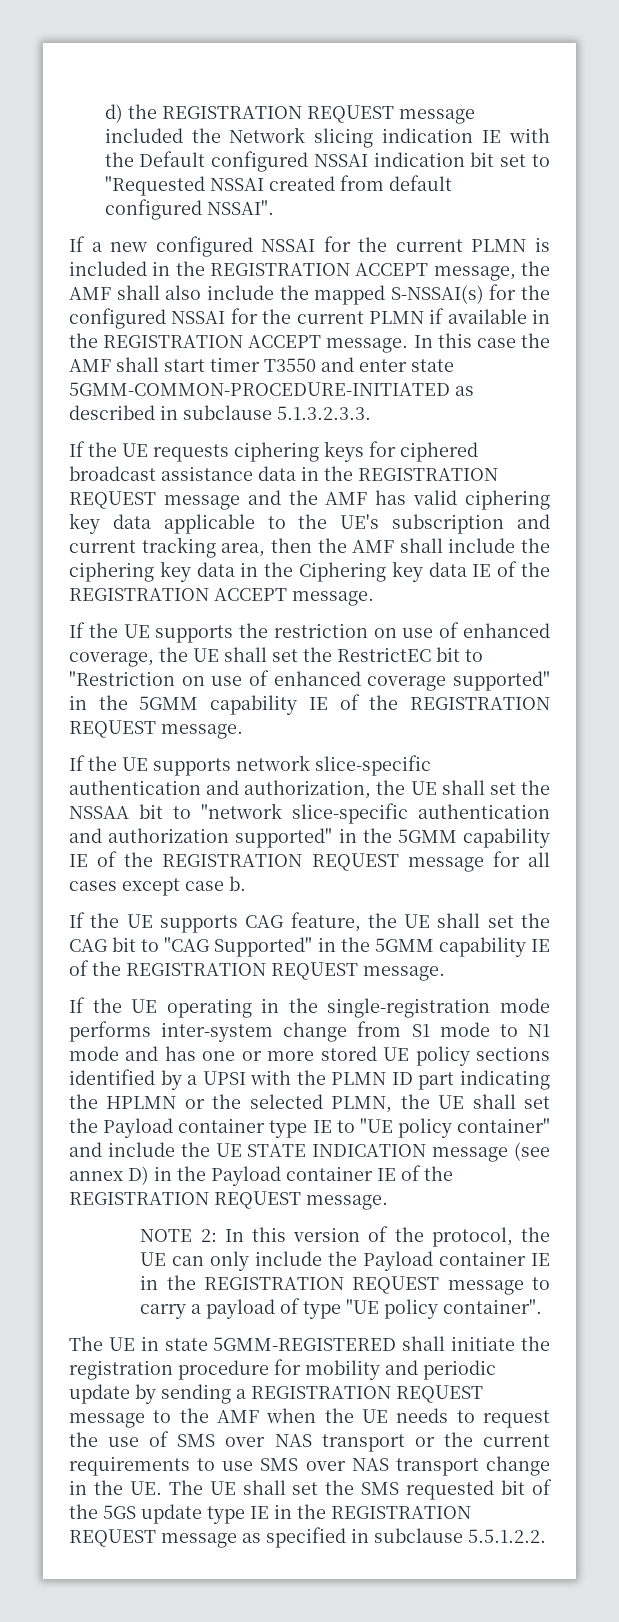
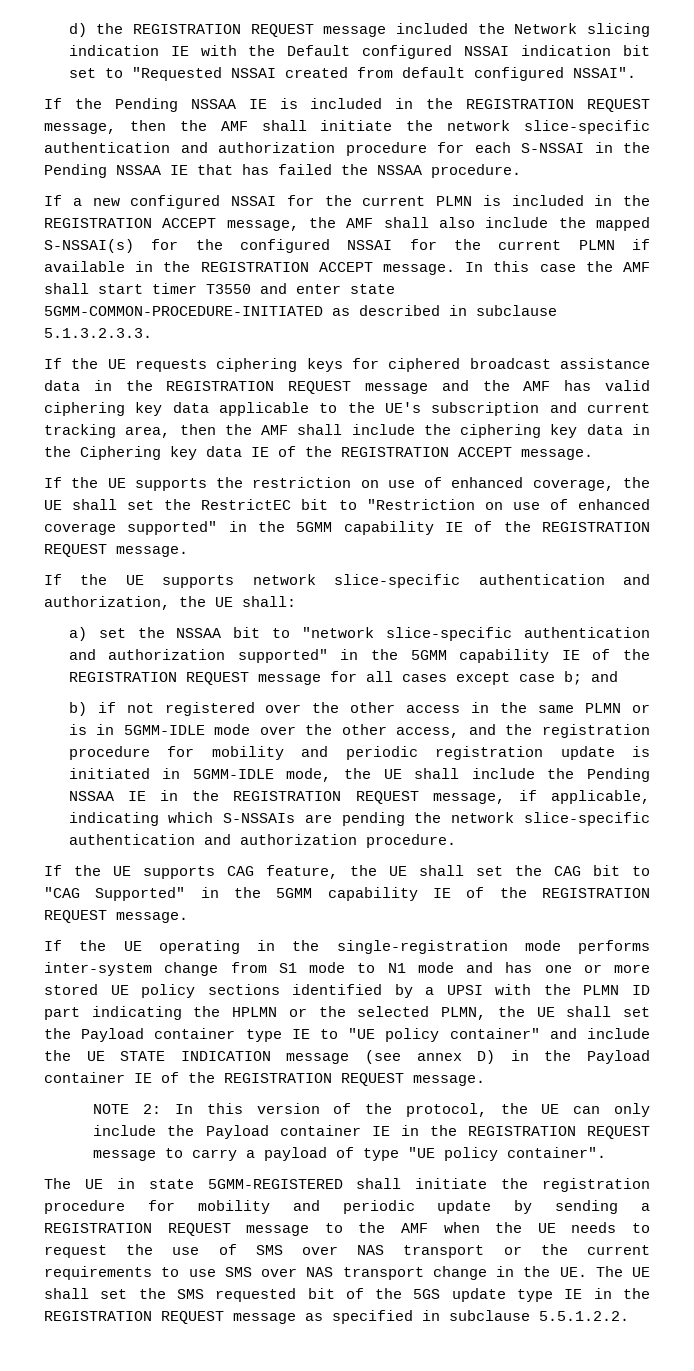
(274, 207) none -> [44,98,650,112] [44,120,650,134] [44,142,650,156] [44,164,521,178] // If the Pending NSSAA IE is included in the REGISTRATION REQUEST message, then the AMF shall initiate the network slice-specific authentication and authorization procedure for each S-NSSAI in the Pending NSSAA IE that has failed the NSSAA procedure.
[441,780,485,795] shall -> [242,596,296,607] [68,627,87,641] shall: // a)
[229,876,246,891] b. -> [563,671,618,685] [68,702,651,716] [68,724,650,738] [68,746,650,760] [68,768,651,782] [68,790,651,804] [68,812,650,826] [68,834,456,848] b; and // b) if not registered over the other access in the same PLMN or is in 5GMM-IDLE mode over the other access, and the registration procedure for mobility and periodic registration update is initiated in 5GMM-IDLE mode, the UE shall include the Pending NSSAA IE in the REGISTRATION REQUEST message, if applicable, indicating which S-NSSAIs are pending the network slice-specific authentication and authorization procedure.

